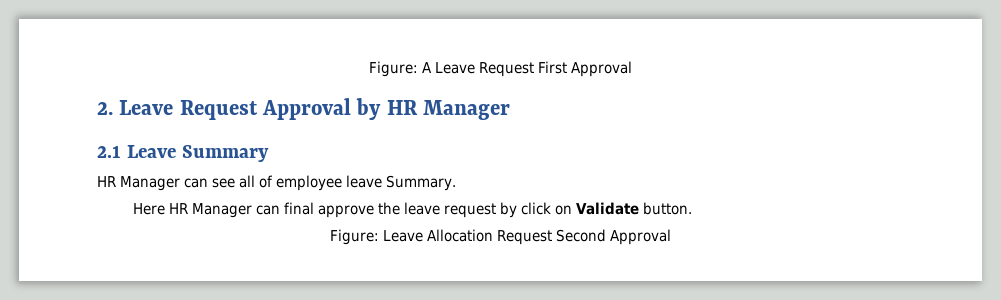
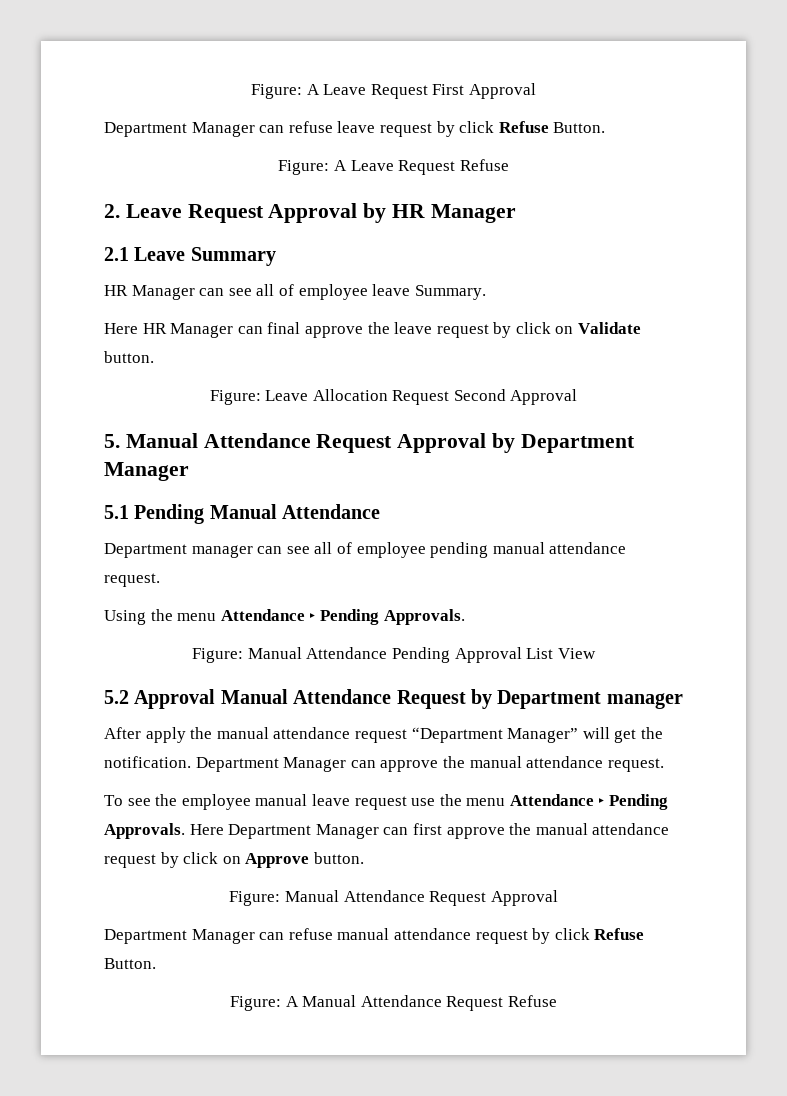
(633, 69) none -> [104,121,606,137] [278,159,509,175] // Department Manager can refuse leave request by click Refuse Button. // Figure: A Leave Request Refuse
(671, 237) none -> [104,433,635,453] [104,462,189,481] [104,504,381,524] [104,542,627,558] [104,573,160,587] [104,609,465,625] [192,647,596,663] [104,689,683,709] [104,727,663,743] [104,756,664,772] [104,794,669,810] [104,823,670,839] [104,852,364,868] [229,890,558,906] [104,928,645,944] [104,958,156,969] [230,995,557,1011] // 5. Manual Attendance Request Approval by Department Manager // 5.1 Pending Manual Attendance // Department manager can see all of employee pending manual attendance request. // Using the menu Attendance ‣ Pending Approvals. // Figure: Manual Attendance Pending Approval List View // 5.2 Approval Manual Attendance Request by Department manager // After apply the manual attendance request “Department Manager” will get the notification. Department Manager can approve the manual attendance request. // To see the employee manual leave request use the menu Attendance ‣ Pending Approvals. Here Department Manager can first approve the manual attendance request by click on Approve button. // Figure: Manual Attendance Request Approval // Department Manager can refuse manual attendance request by click Refuse Button. // Figure: A Manual Attendance Request Refuse

